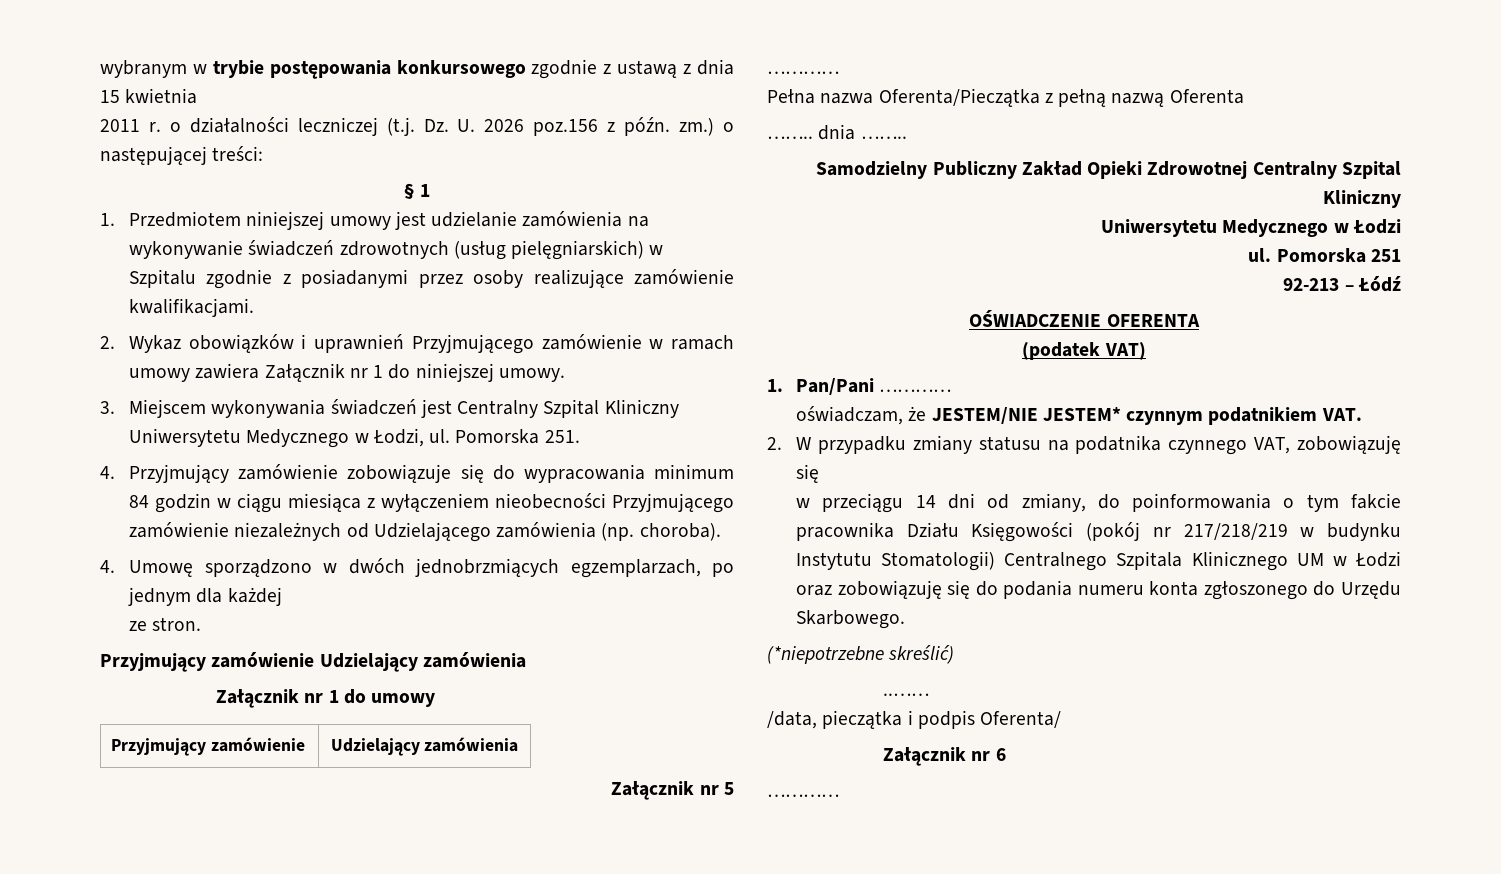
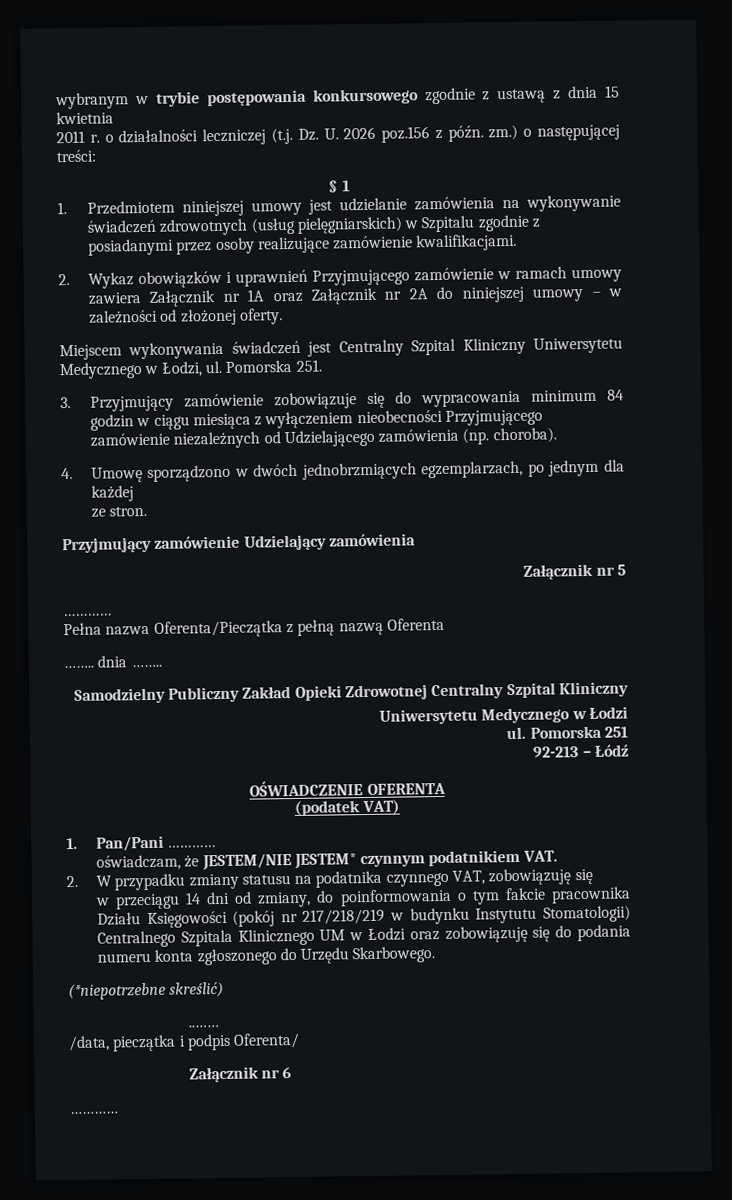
[373,363,565,382] [100,401,115,414] 1 do niniejszej umowy. // 3. -> [247,286,623,305] [88,308,283,326] 1A oraz Załącznik nr 2A do niniejszej umowy – w zależności od złożonej oferty. //
[100,466,115,479] 4. -> [60,397,71,409] 3.
[216,689,436,708] [111,737,305,756] [330,737,519,756] // Załącznik nr 1 do umowy // Przyjmujący zamówienie | Udzielający zamówienia -> (416, 540) none

